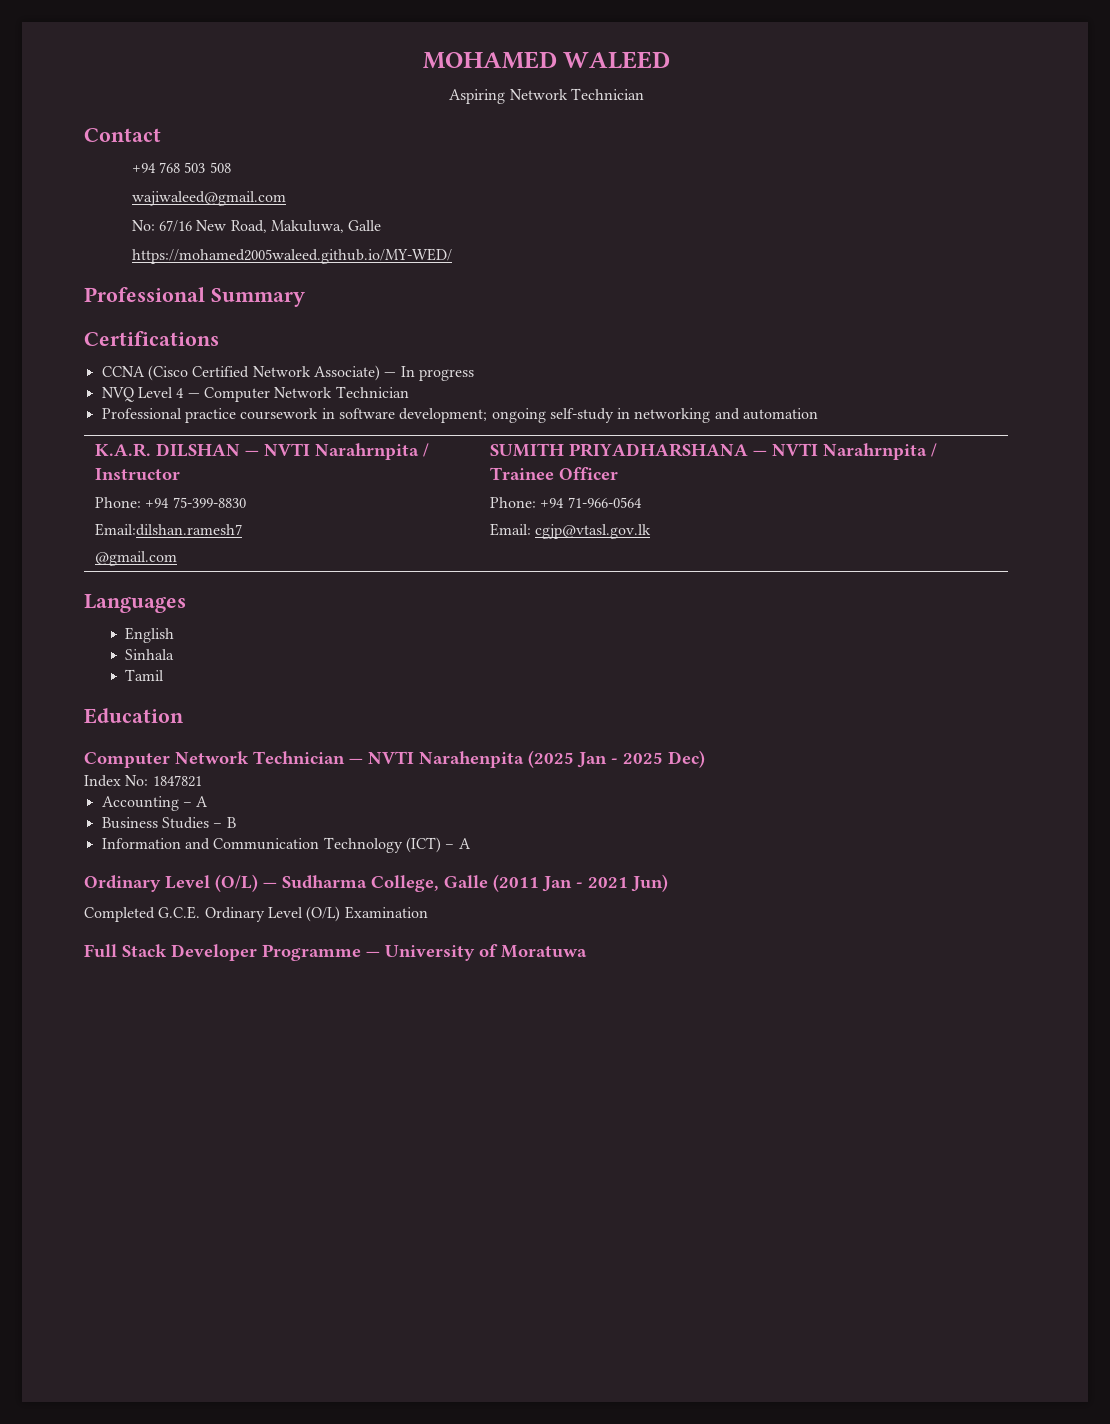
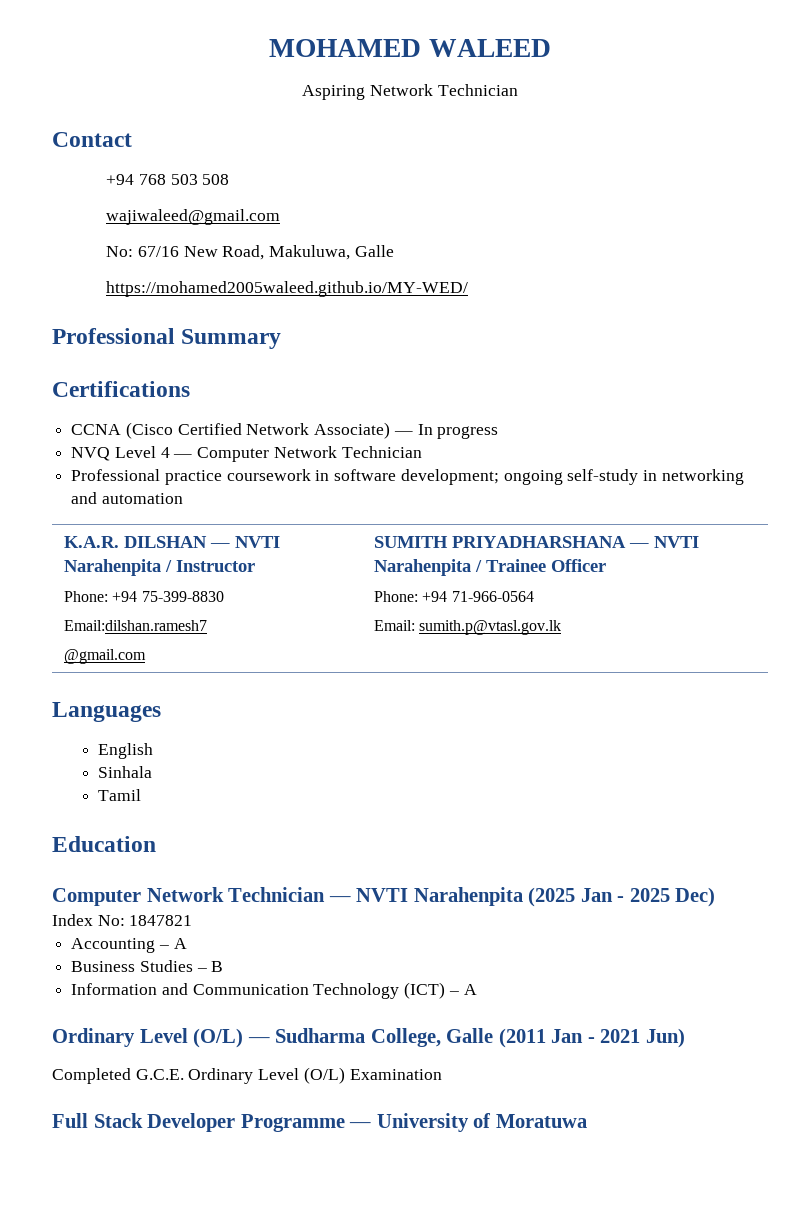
[315,443,420,460] Narahrnpita -> [63,559,161,576] Narahenpita
[823,443,928,460] Narahrnpita -> [373,559,471,576] Narahenpita
[535,524,652,539] cgjp@vtasl.gov.lk -> [419,620,562,635] sumith.p@vtasl.gov.lk

